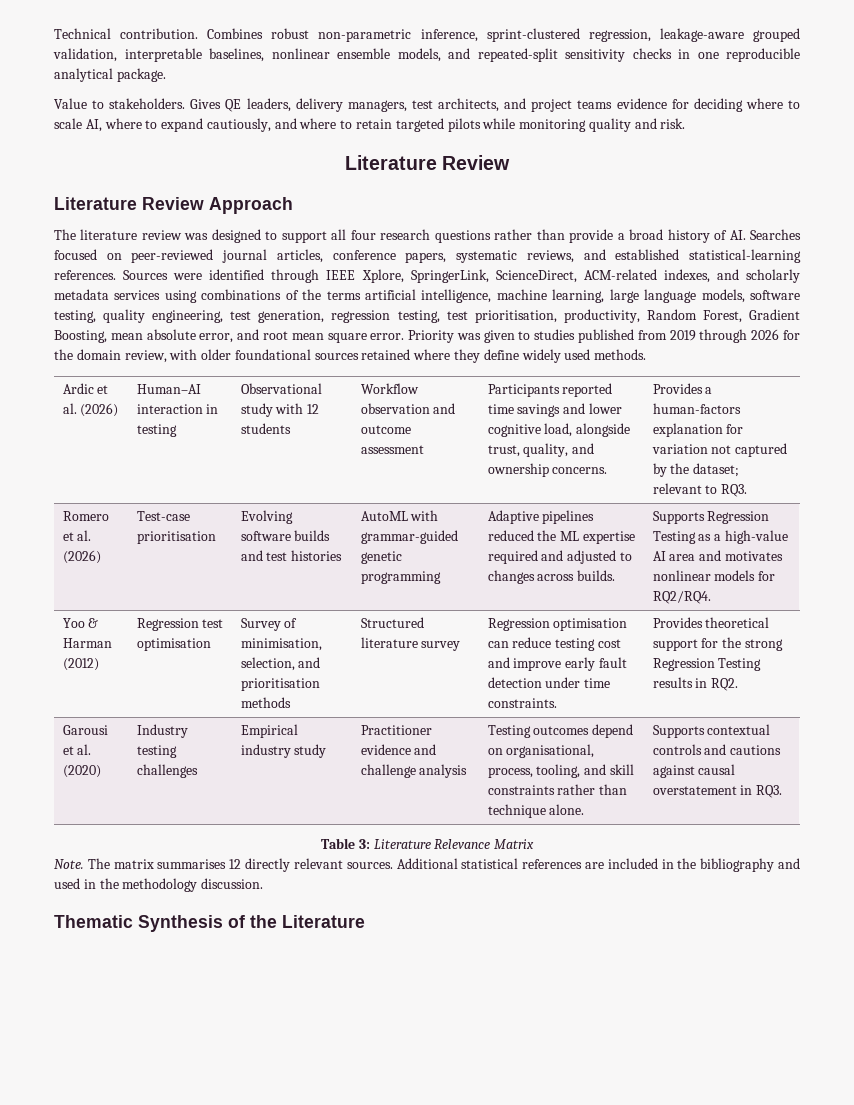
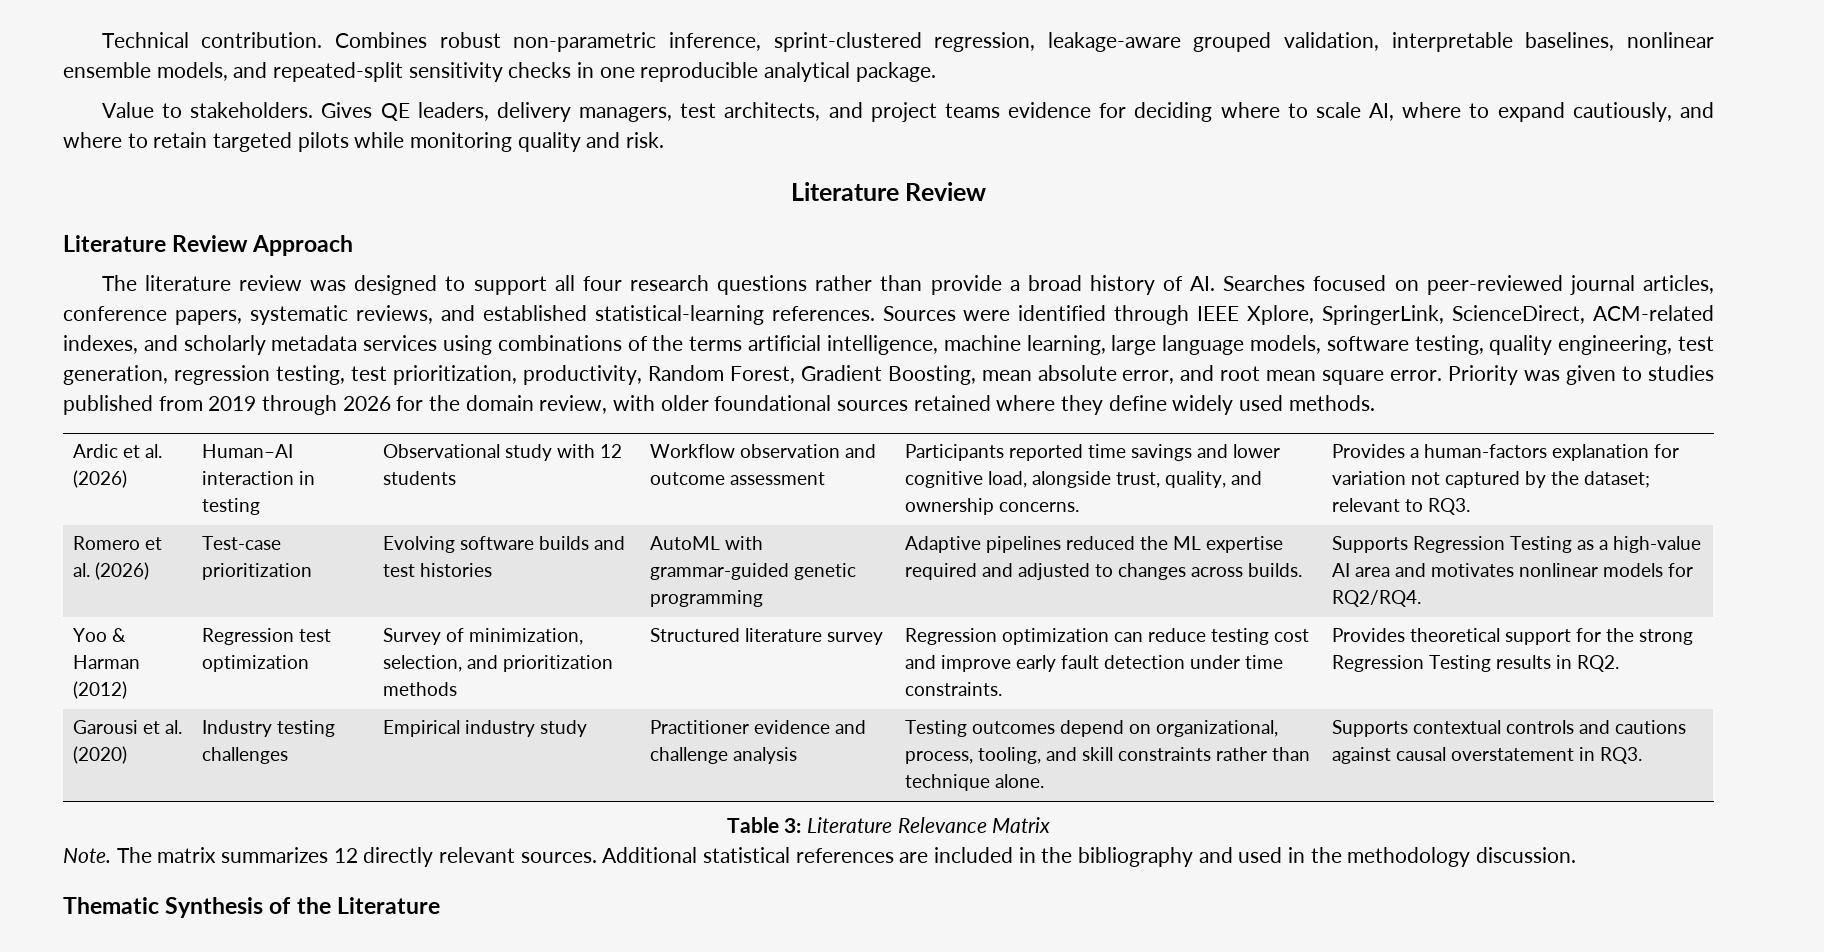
[474,310,557,323] prioritisation, -> [392,365,517,385] prioritization,
[136,531,216,544] prioritisation -> [201,563,312,580] prioritization
[136,638,211,651] optimisation -> [201,655,309,672] optimization
[240,638,322,651] minimisation, -> [468,628,583,645] minimization,
[240,678,320,691] prioritisation -> [502,655,613,672] prioritization
[553,618,628,631] optimisation -> [1001,628,1109,645] optimization
[506,744,595,758] organisational, -> [1156,720,1279,737] organizational,
[157,859,227,869] summarises -> [221,847,329,863] summarizes

